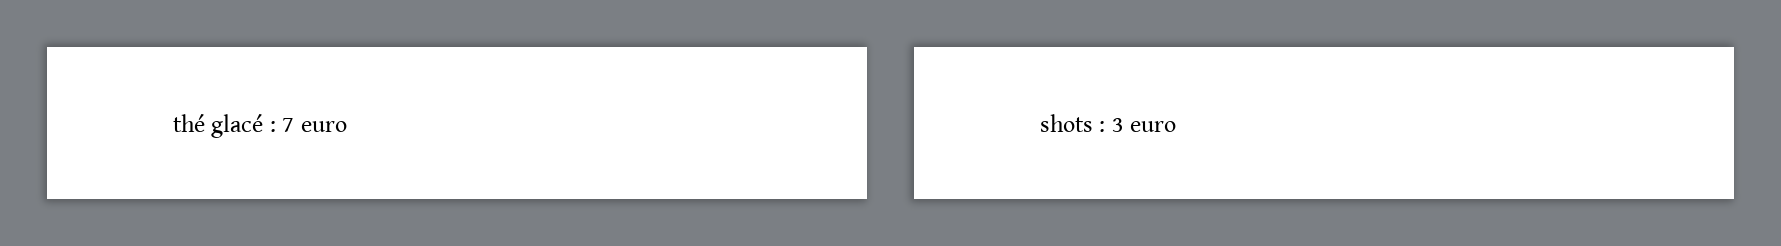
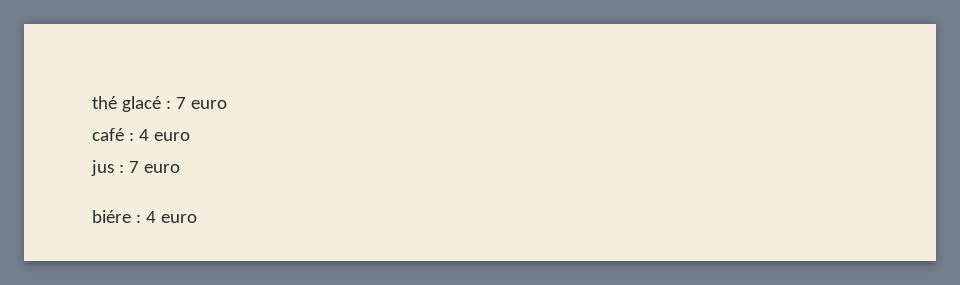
[1040,114,1124,132] shots : 3 -> [92,128,190,141] [91,160,180,176] [92,210,156,223] café : 4 euro // jus : 7 euro // biére : 4

